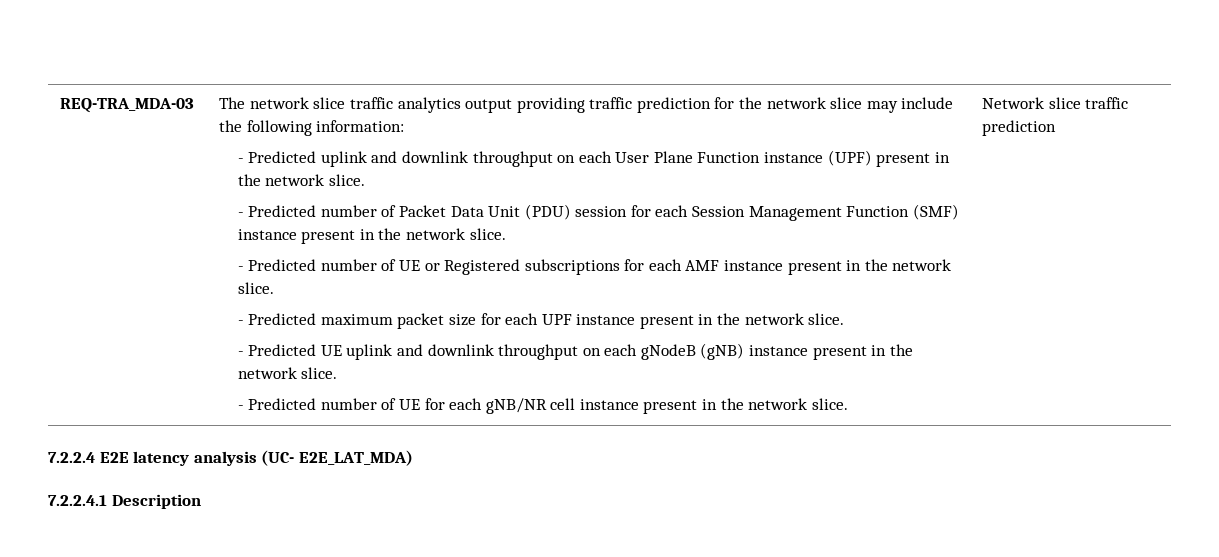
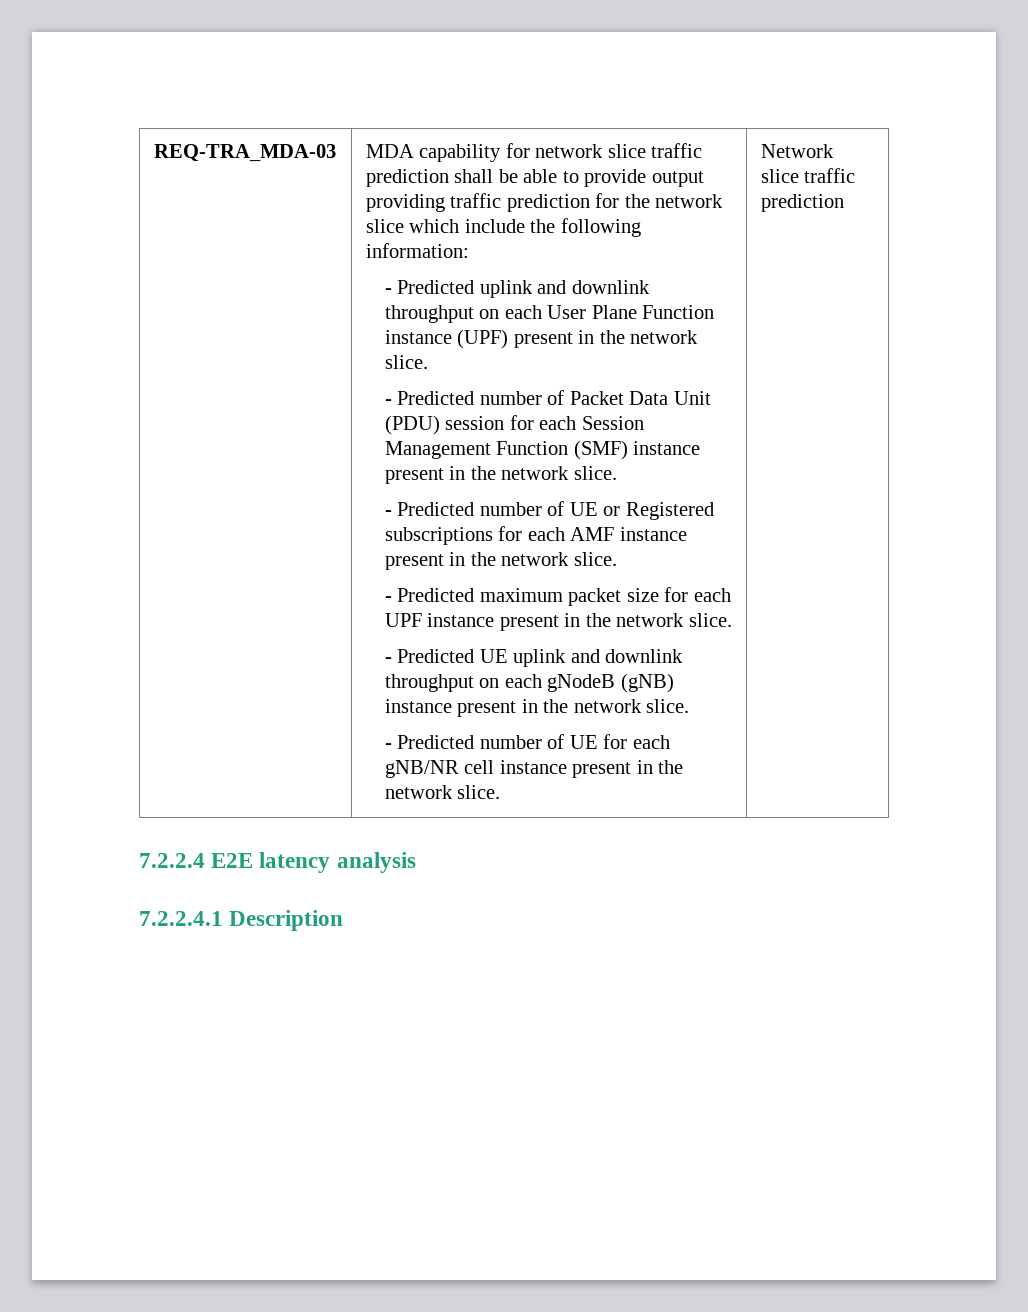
[219,97,461,113] The network slice traffic analytics -> [365,143,703,162] [365,169,647,187] MDA capability for network slice traffic prediction shall be able to provide
[866,101,898,113] may -> [409,219,460,233] which
[261,450,413,466] (UC- E2E_LAT_MDA) -> (416, 862) none

